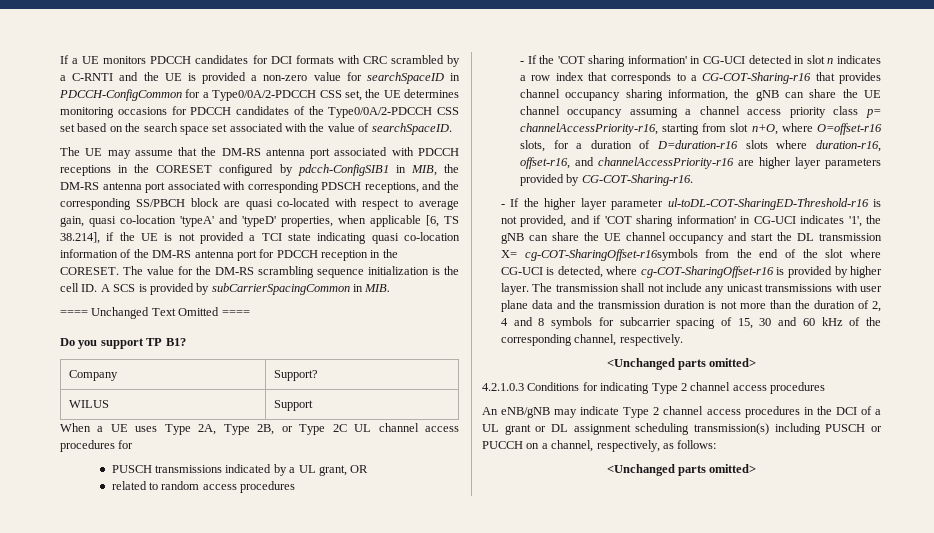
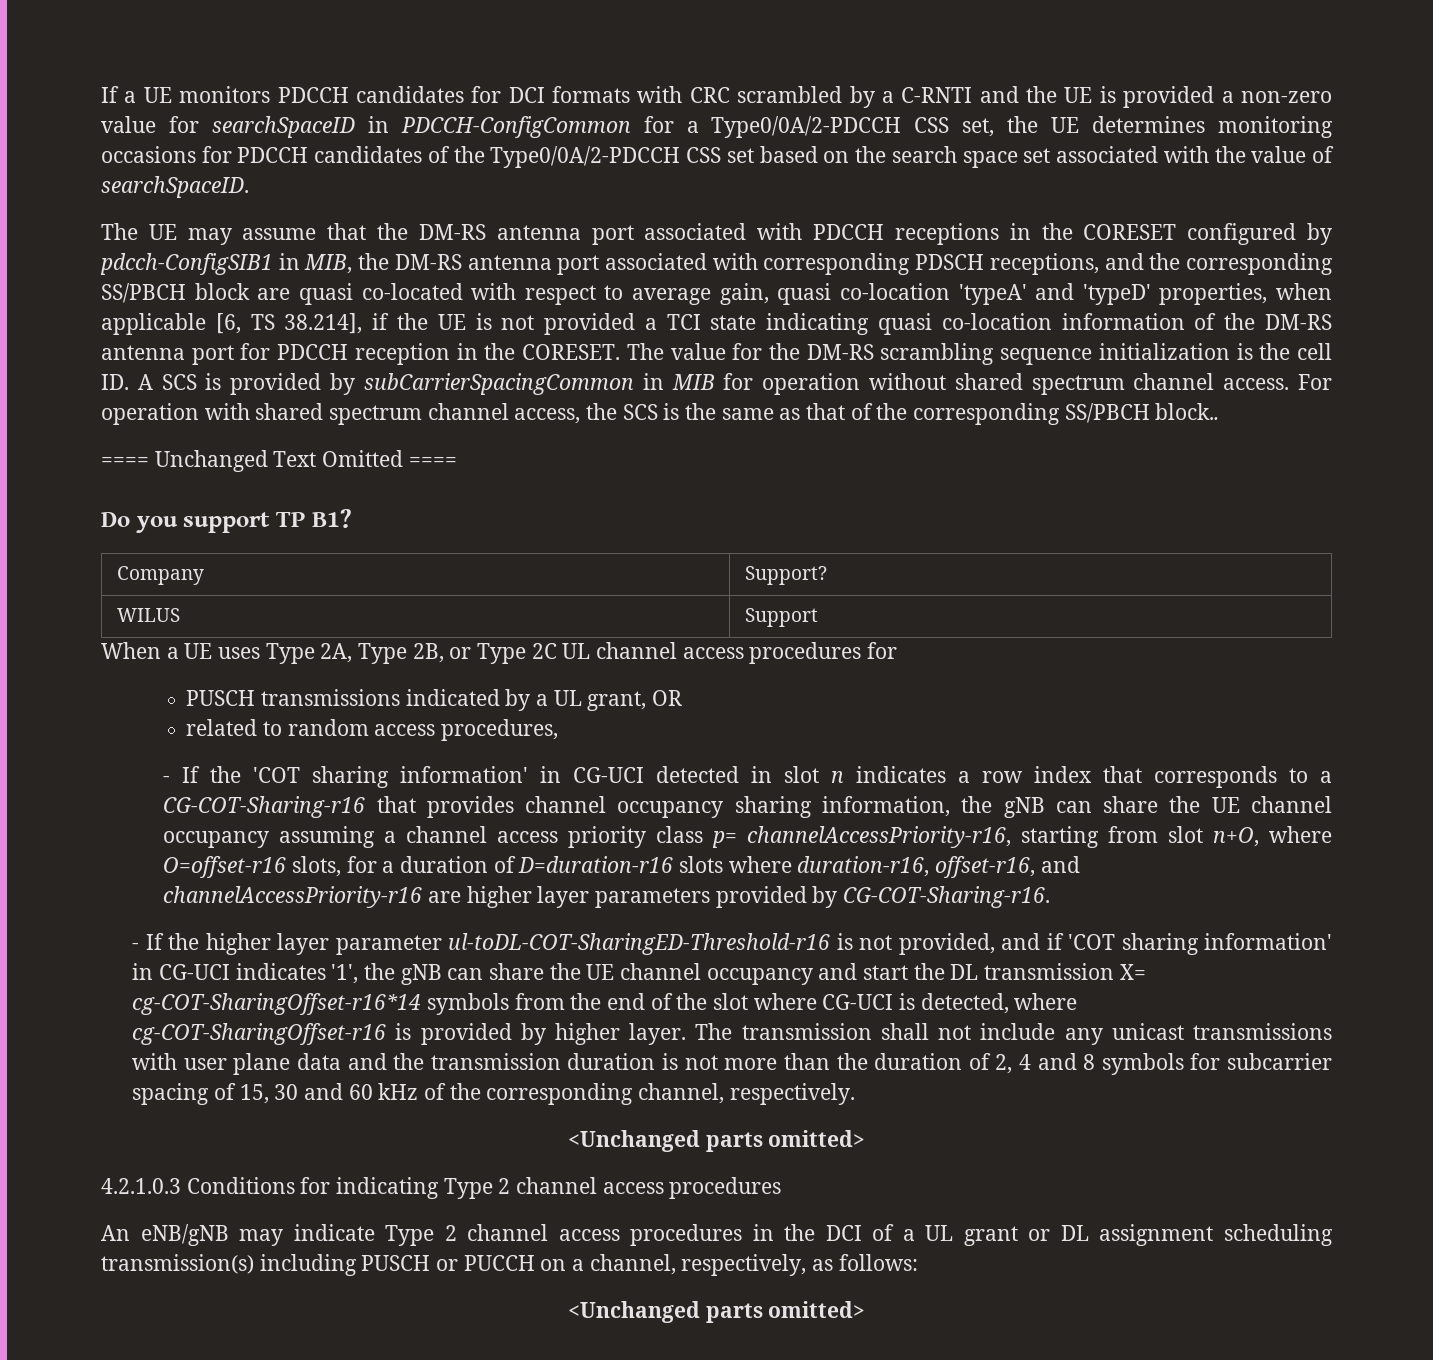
[364,284,391,292] MIB. -> [671,373,1332,395] [101,403,1220,425] MIB for operation without shared spectrum channel access. For operation with shared spectrum channel access, the SCS is the same as that of the corresponding SS/PBCH block..
[240,481,296,493] procedures -> [441,719,559,741] procedures,
[524,249,698,261] cg-COT-SharingOffset-r16symbols -> [132,993,509,1015] cg-COT-SharingOffset-r16*14 symbols

